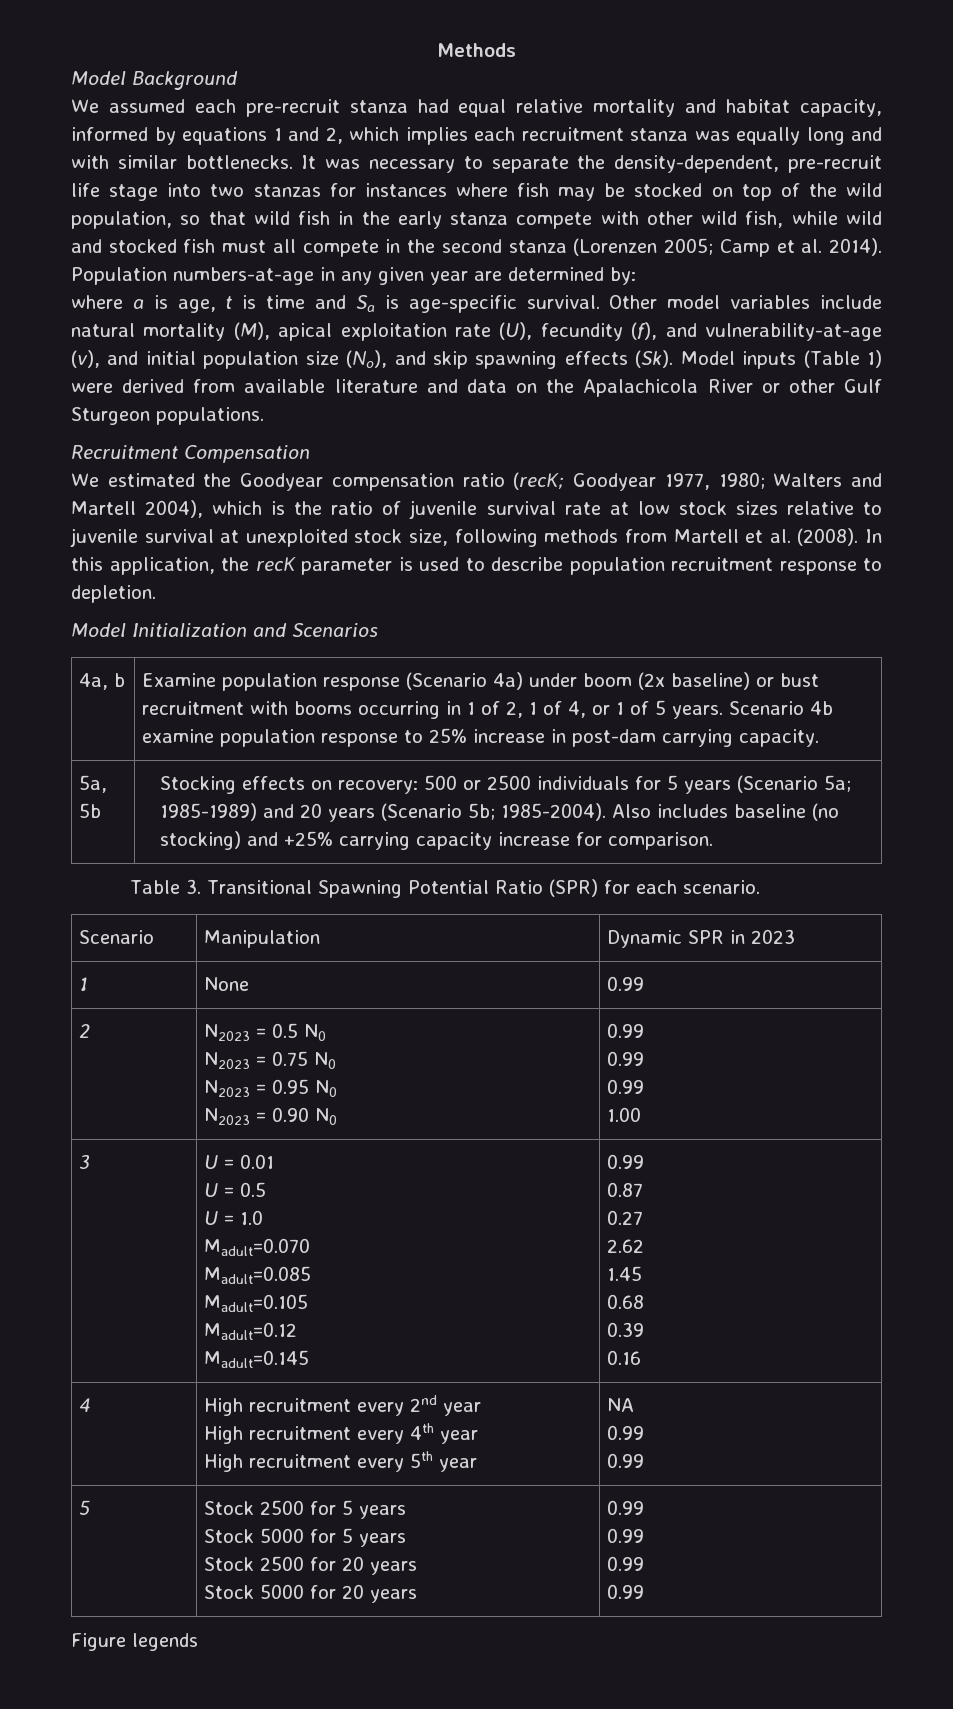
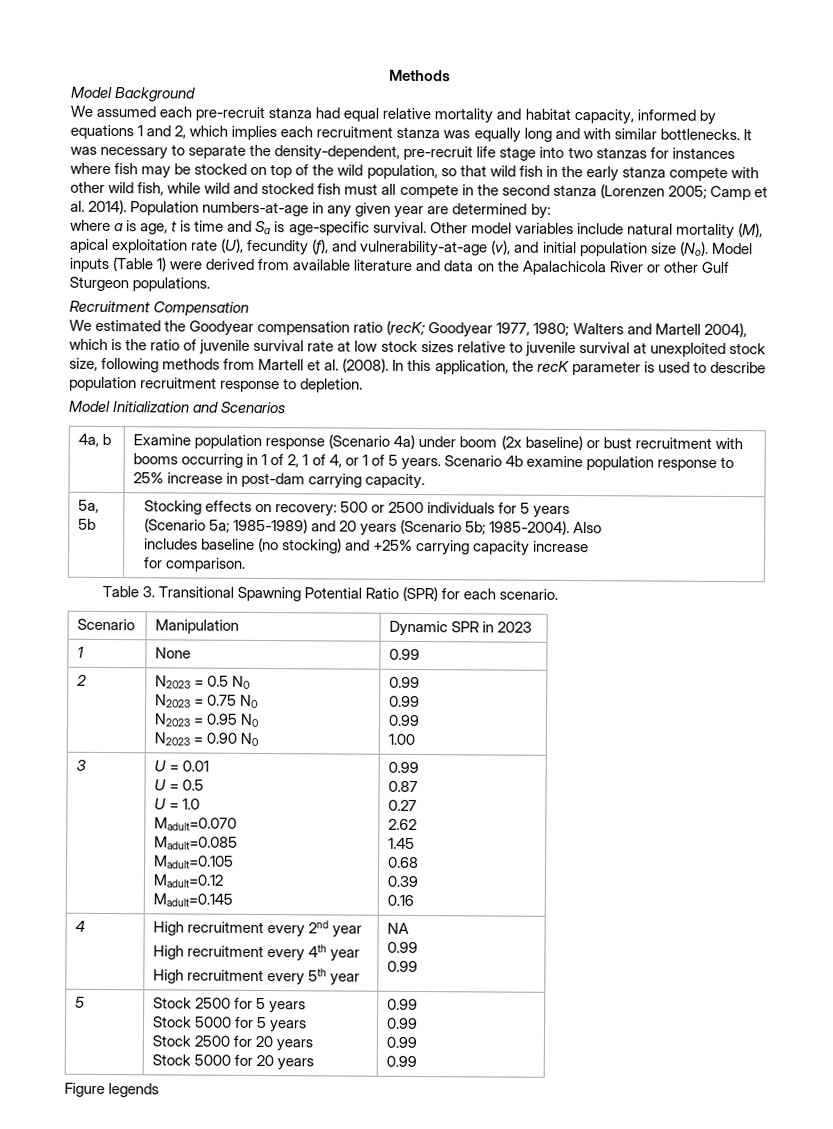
[346,350,674,369] (No), and skip spawning effects (Sk). -> [678,241,709,256] (No).
(732, 787) none -> (571, 511) //
(652, 811) none -> (603, 528) //
(571, 839) none -> (590, 546) //

